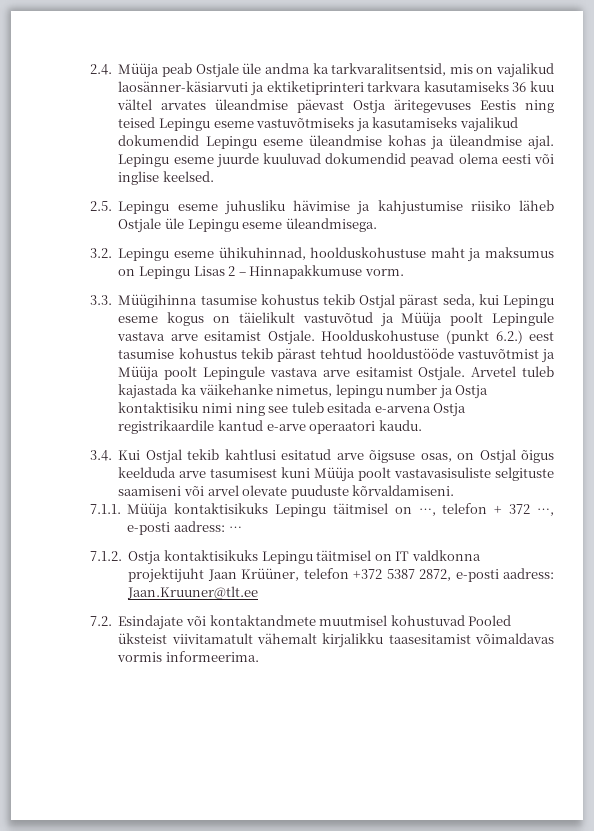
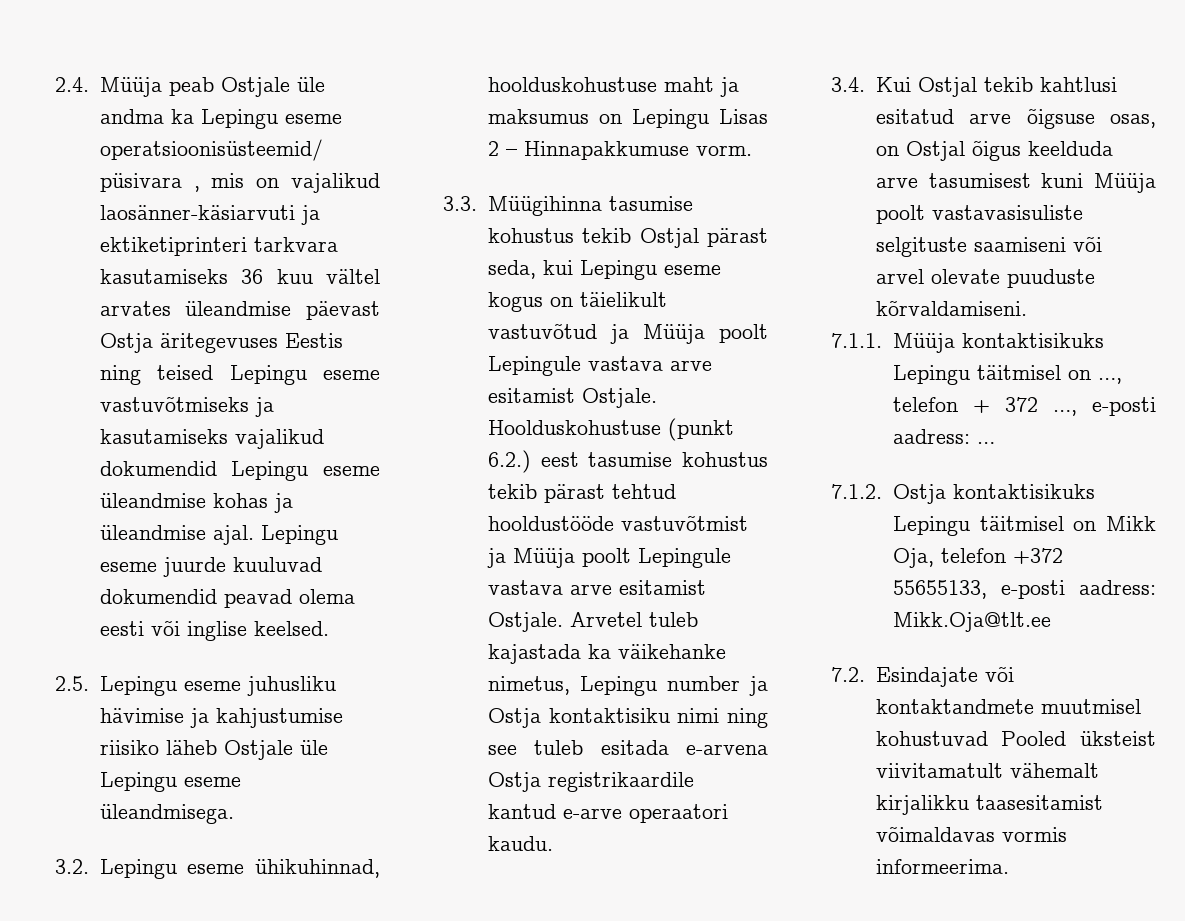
[331,63,447,76] tarkvaralitsentsid, -> [200,109,342,129] [99,139,323,161] [99,173,200,192] Lepingu eseme operatsioonisüsteemid/ püsivara ,
[335,384,383,398] lepingu -> [579,676,657,696] Lepingu
[395,550,481,561] [128,568,554,583] [127,586,259,599] IT valdkonna projektijuht Jaan Krüüner, telefon +372 5387 2872, e-posti aadress: Jaan.Kruuner@tlt.ee -> [1106,516,1156,531] [892,548,1063,568] [892,580,1156,599] [892,612,1051,632] Mikk Oja, telefon +372 55655133, e-posti aadress: Mikk.Oja@tlt.ee

